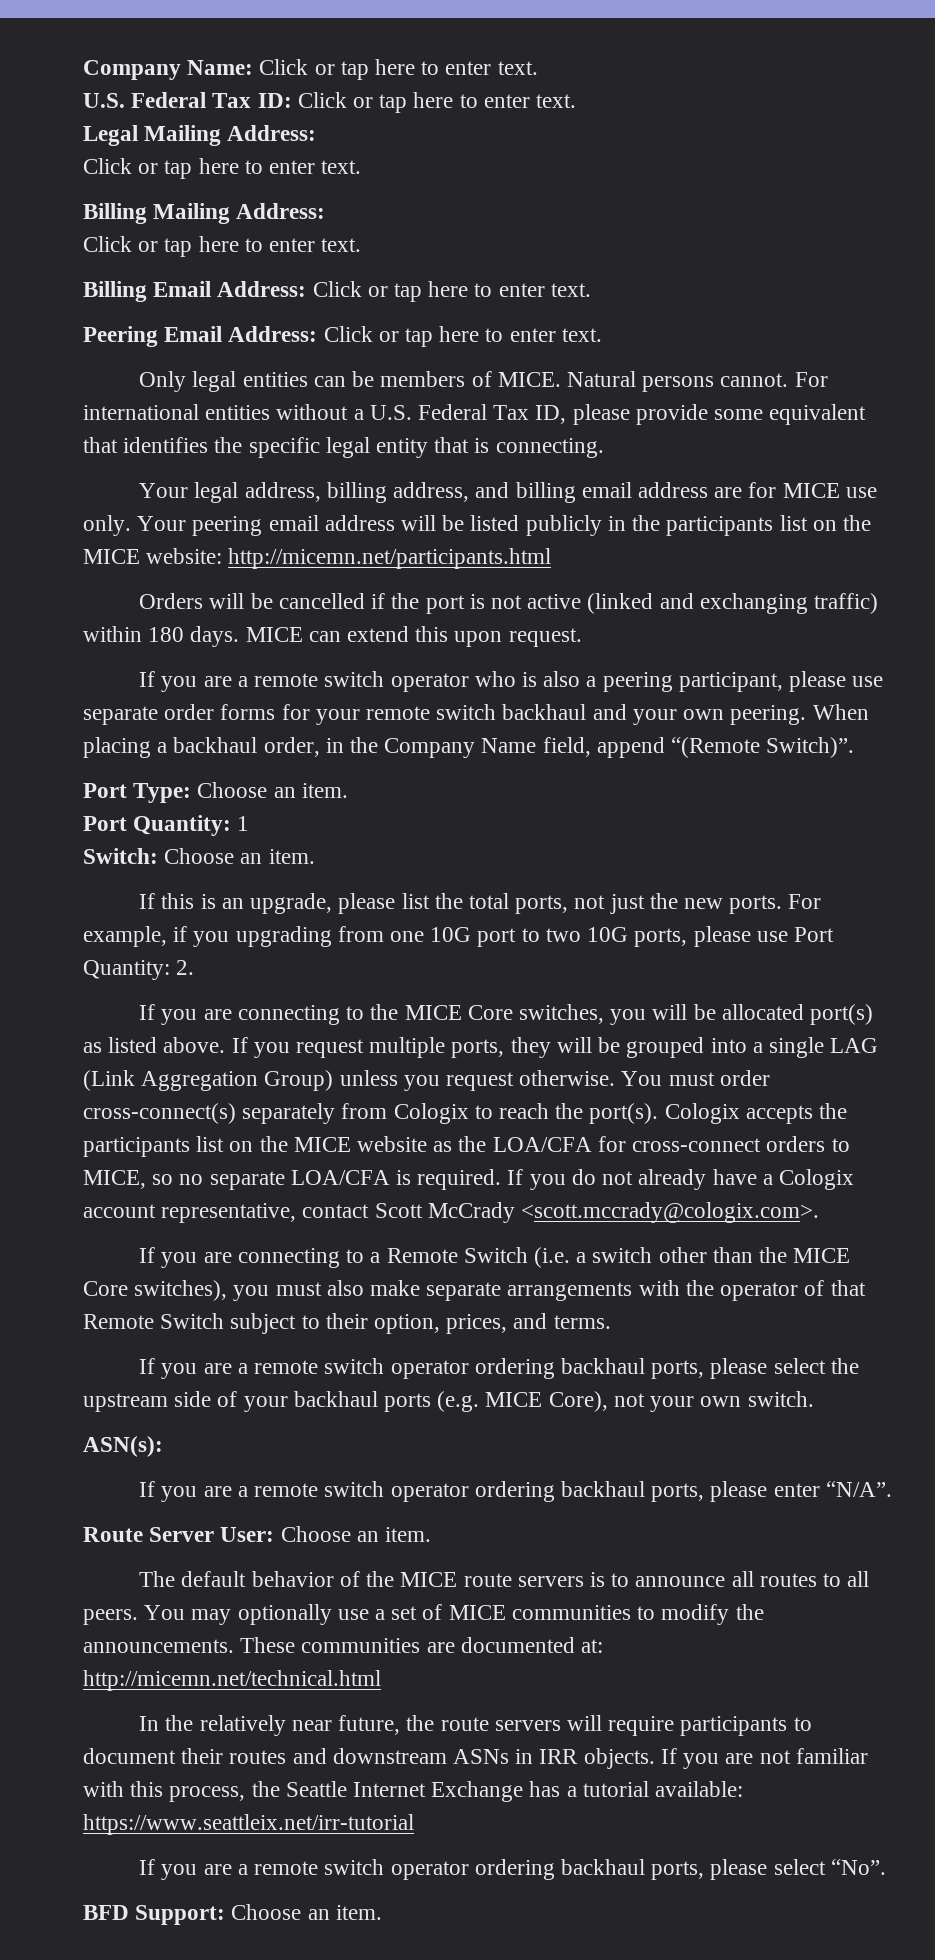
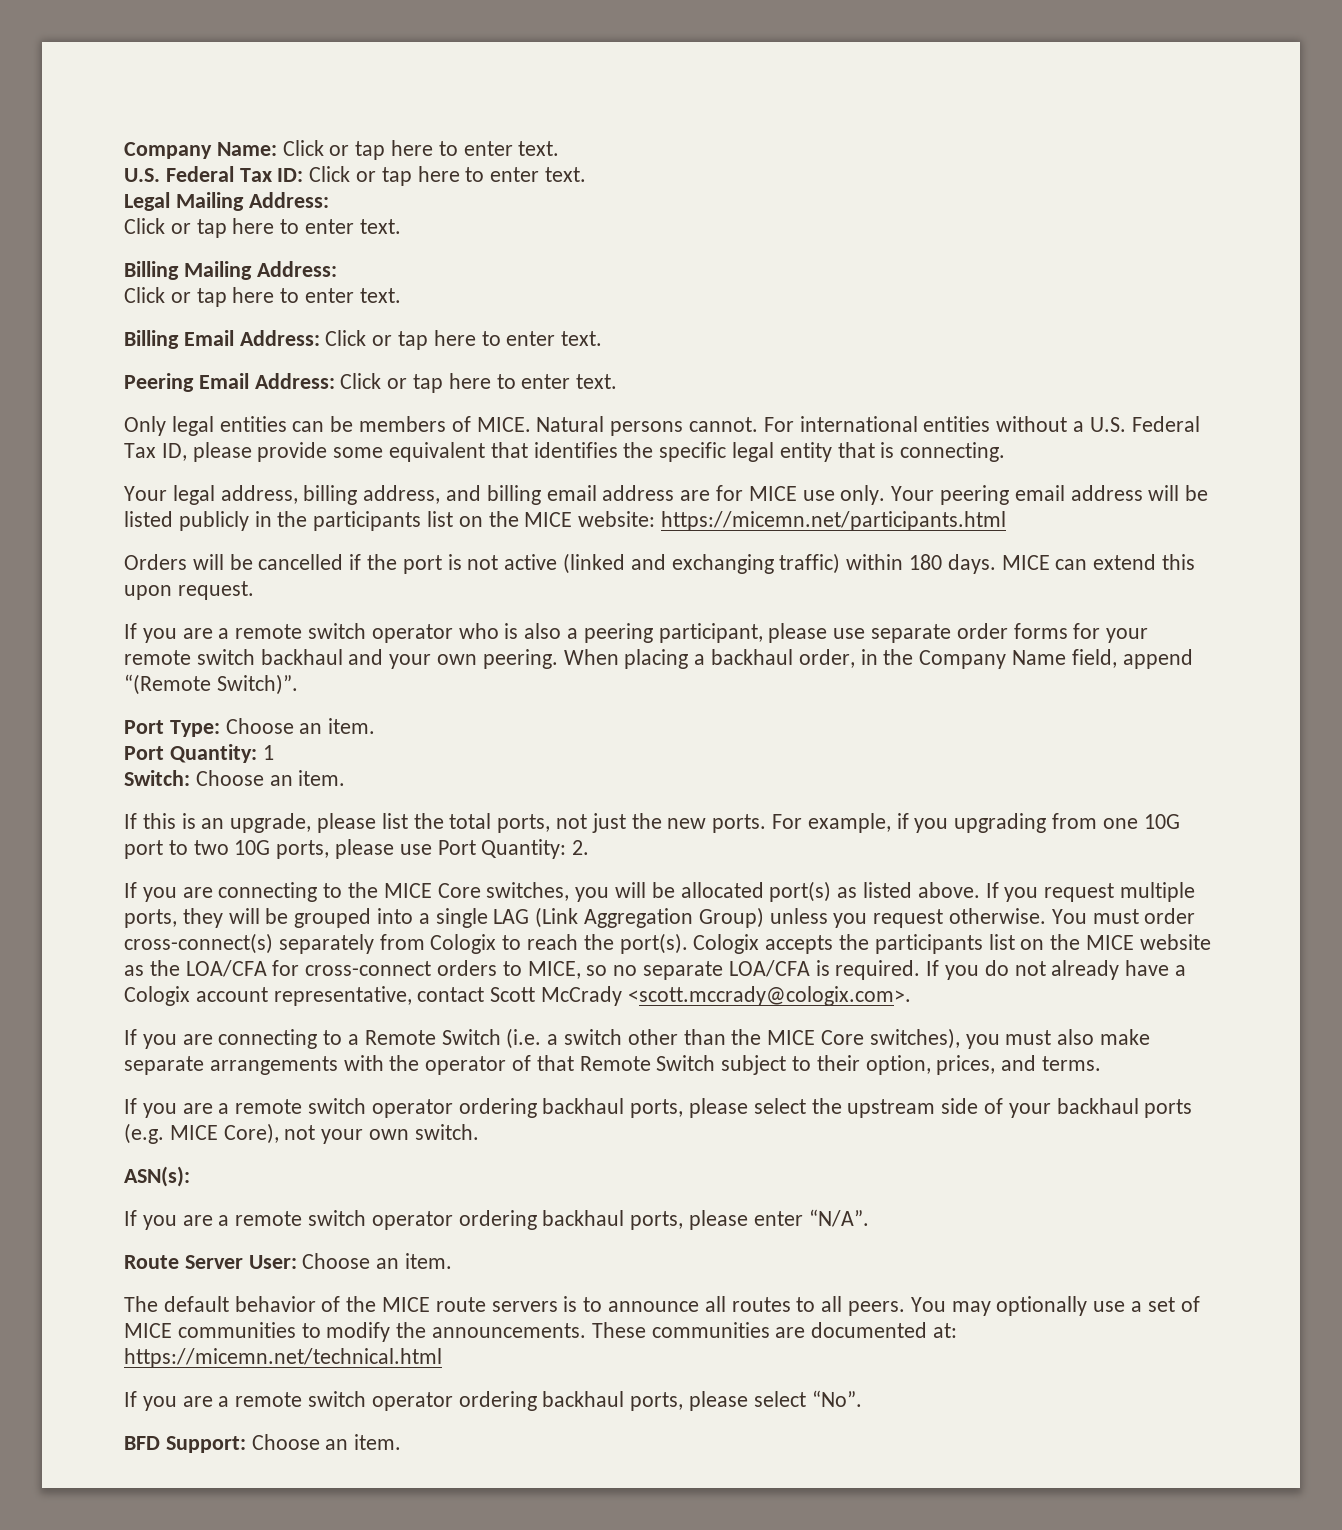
[228,548,552,569] http://micemn.net/participants.html -> [661,511,1007,531] https://micemn.net/participants.html
[83,1670,381,1691] [139,1715,812,1736] [83,1748,868,1769] [83,1781,744,1802] [83,1814,414,1835] http://micemn.net/technical.html // In the relatively near future, the route servers will require participants to document their routes and downstream ASNs in IRR objects. If you are not familiar with this process, the Seattle Internet Exchange has a tutorial available: https://www.seattleix.net/irr-tutorial -> [124,1348,442,1368] https://micemn.net/technical.html

